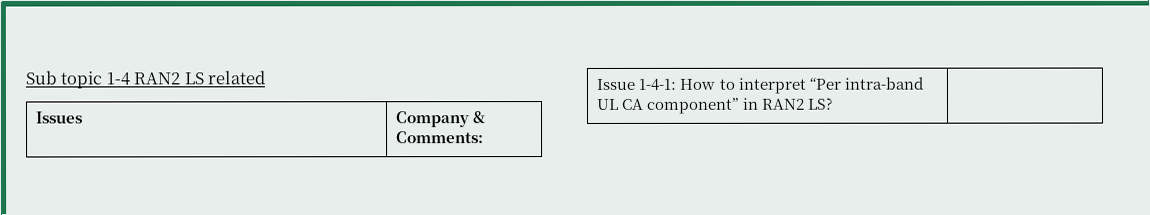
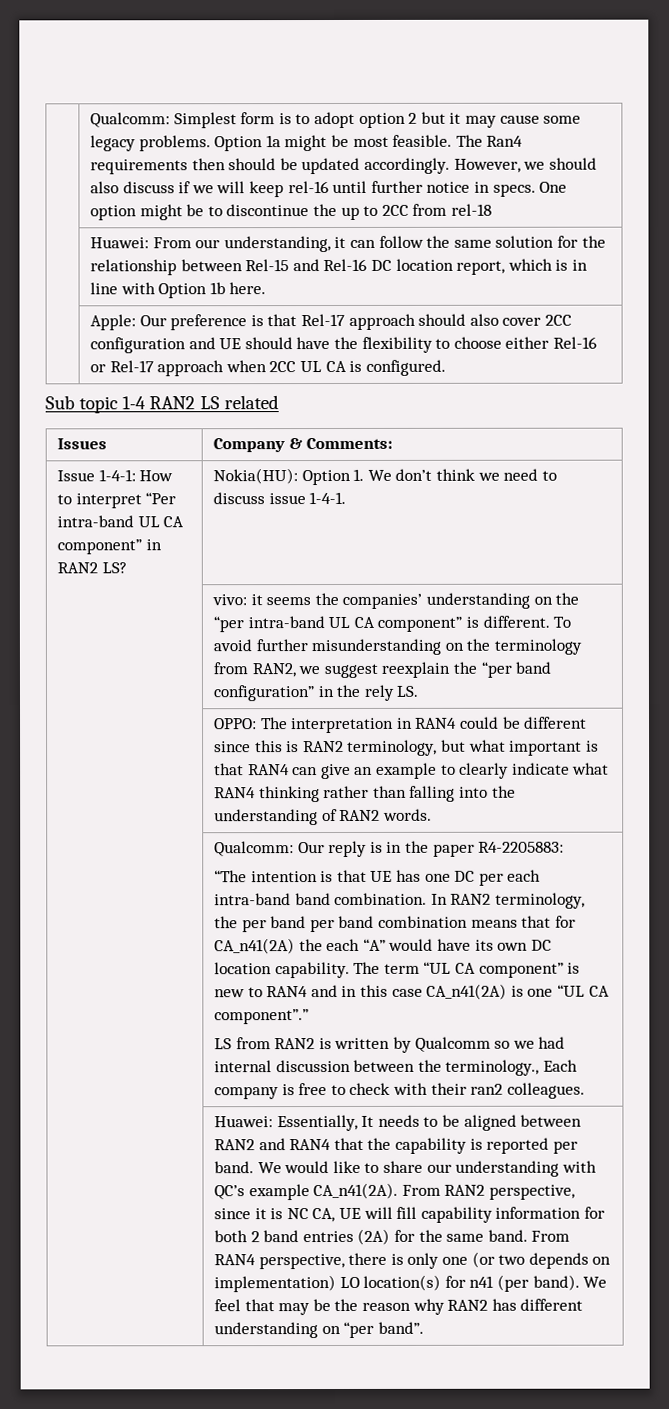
(25, 77) none -> [90,111,582,129] [90,134,524,152] [90,157,597,175] [90,180,568,198] [90,203,493,221] [90,235,606,253] [90,258,589,276] [90,282,267,299] [90,313,573,331] [90,336,598,354] [90,359,446,377] | Qualcomm: Simplest form is to adopt option 2 but it may cause some legacy problems. Option 1a might be most feasible. The Ran4 requirements then should be updated accordingly. However, we should also discuss if we will keep rel-16 until further notice in specs. One option might be to discontinue the up to 2CC from rel-18 // | Huawei: From our understanding, it can follow the same solution for the relationship between Rel-15 and Rel-16 DC location report, which is in line with Option 1b here. // | Apple: Our preference is that Rel-17 approach should also cover 2CC configuration and UE should have the flexibility to choose either Rel-16 or Rel-17 approach when 2CC UL CA is configured. //
(833, 103) none -> [213,468,557,486] [213,491,347,505] [212,592,580,609] [213,615,572,633] [213,638,583,656] [213,661,552,679] [213,684,419,702] [214,716,588,734] [214,739,599,756] [214,762,610,780] [214,785,516,803] [214,808,432,826] [214,840,565,858] [214,869,542,886] [214,892,586,909] [214,915,576,933] [214,938,552,955] [214,961,581,979] [214,983,610,1000] [214,1009,310,1025] [214,1036,566,1053] [214,1059,579,1076] [214,1082,585,1100] [214,1114,583,1132] [214,1137,578,1154] [214,1160,597,1177] [214,1182,576,1201] [214,1206,606,1223] [214,1228,571,1245] [214,1251,612,1270] [214,1274,608,1293] [214,1298,584,1316] [214,1321,424,1339] Nokia(HU): Option 1. We don’t think we need to discuss issue 1-4-1. // | vivo: it seems the companies’ understanding on the “per intra-band UL CA component” is different. To avoid further misunderstanding on the terminology from RAN2, we suggest reexplain the “per band configuration” in the rely LS. // | OPPO: The interpretation in RAN4 could be different since this is RAN2 terminology, but what important is that RAN4 can give an example to clearly indicate what RAN4 thinking rather than falling into the understanding of RAN2 words. // | Qualcomm: Our reply is in the paper R4-2205883: // “The intention is that UE has one DC per each intra-band band combination. In RAN2 terminology, the per band per band combination means that for CA_n41(2A) the each “A” would have its own DC location capability. The term “UL CA component” is new to RAN4 and in this case CA_n41(2A) is one “UL CA component”.” // LS from RAN2 is written by Qualcomm so we had internal discussion between the terminology., Each company is free to check with their ran2 colleagues. // | Huawei: Essentially, It needs to be aligned between RAN2 and RAN4 that the capability is reported per band. We would like to share our understanding with QC’s example CA_n41(2A). From RAN2 perspective, since it is NC CA, UE will fill capability information for both 2 band entries (2A) for the same band. From RAN4 perspective, there is only one (or two depends on implementation) LO location(s) for n41 (per band). We feel that may be the reason why RAN2 has different understanding on “per band”.

